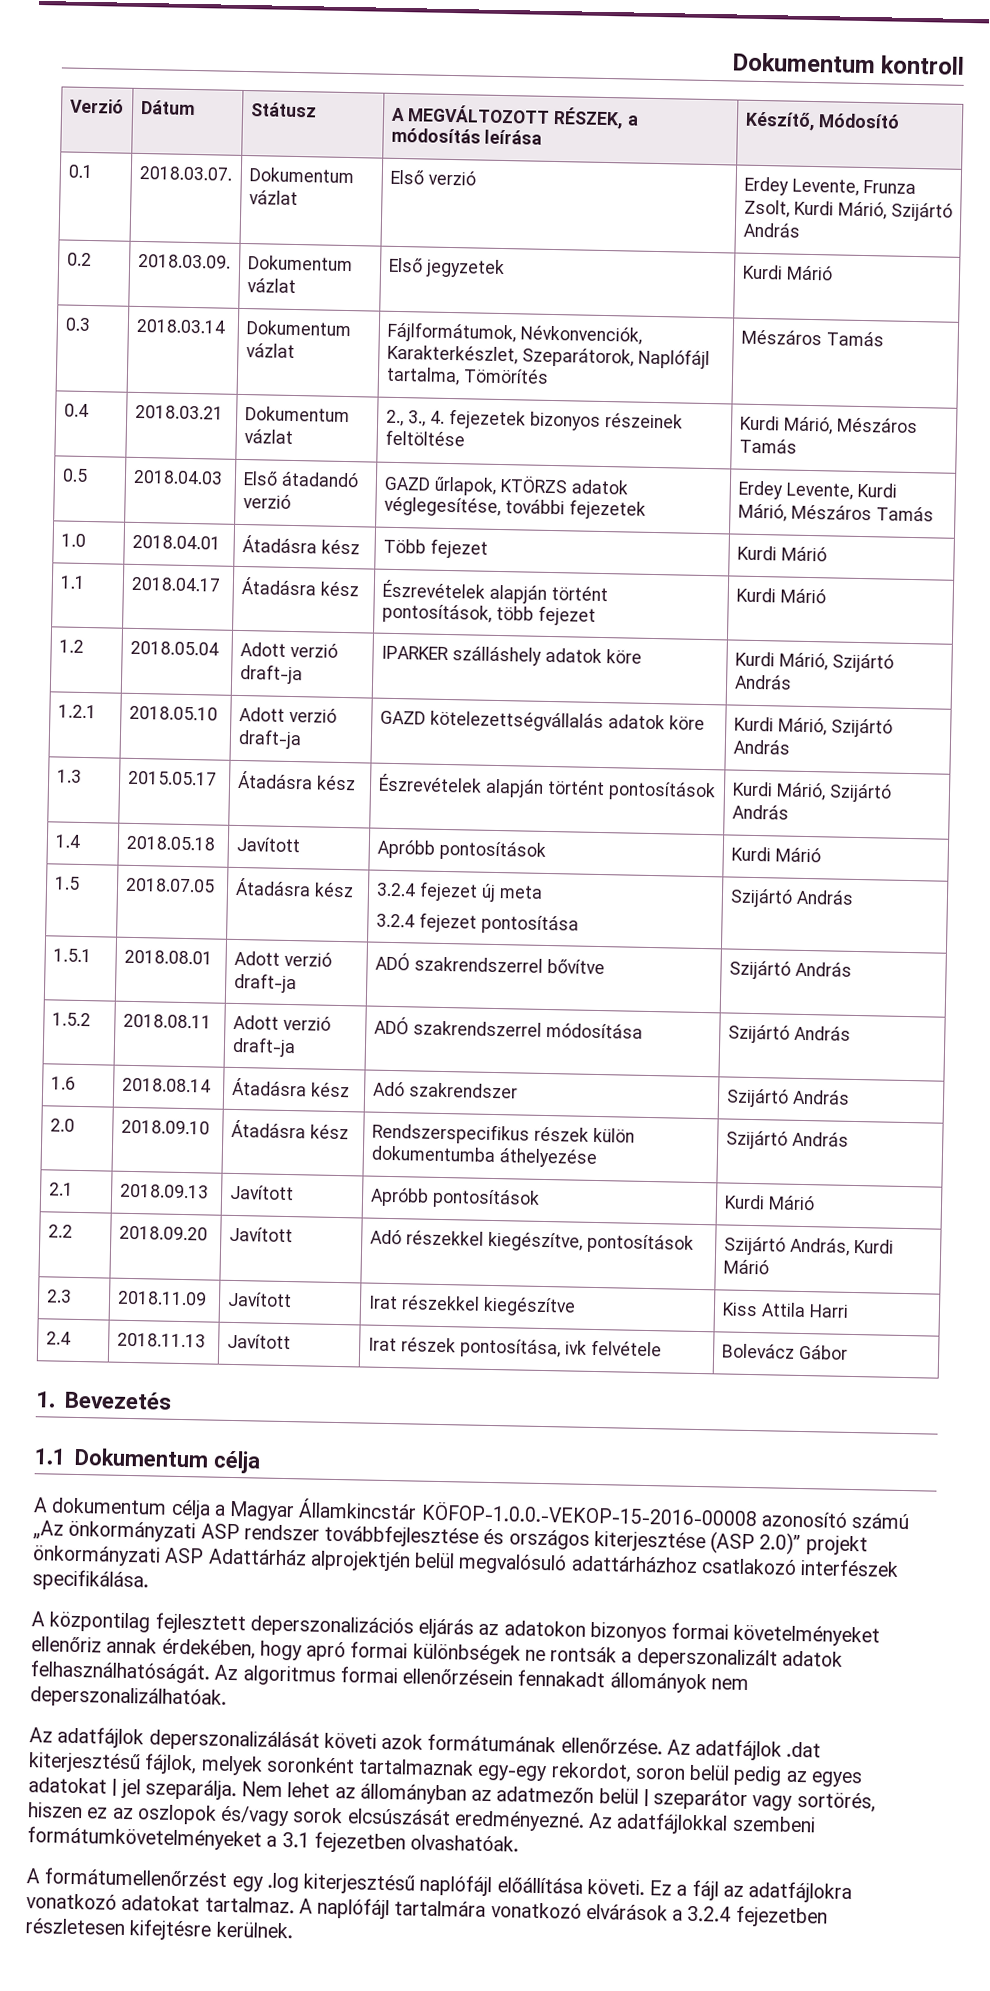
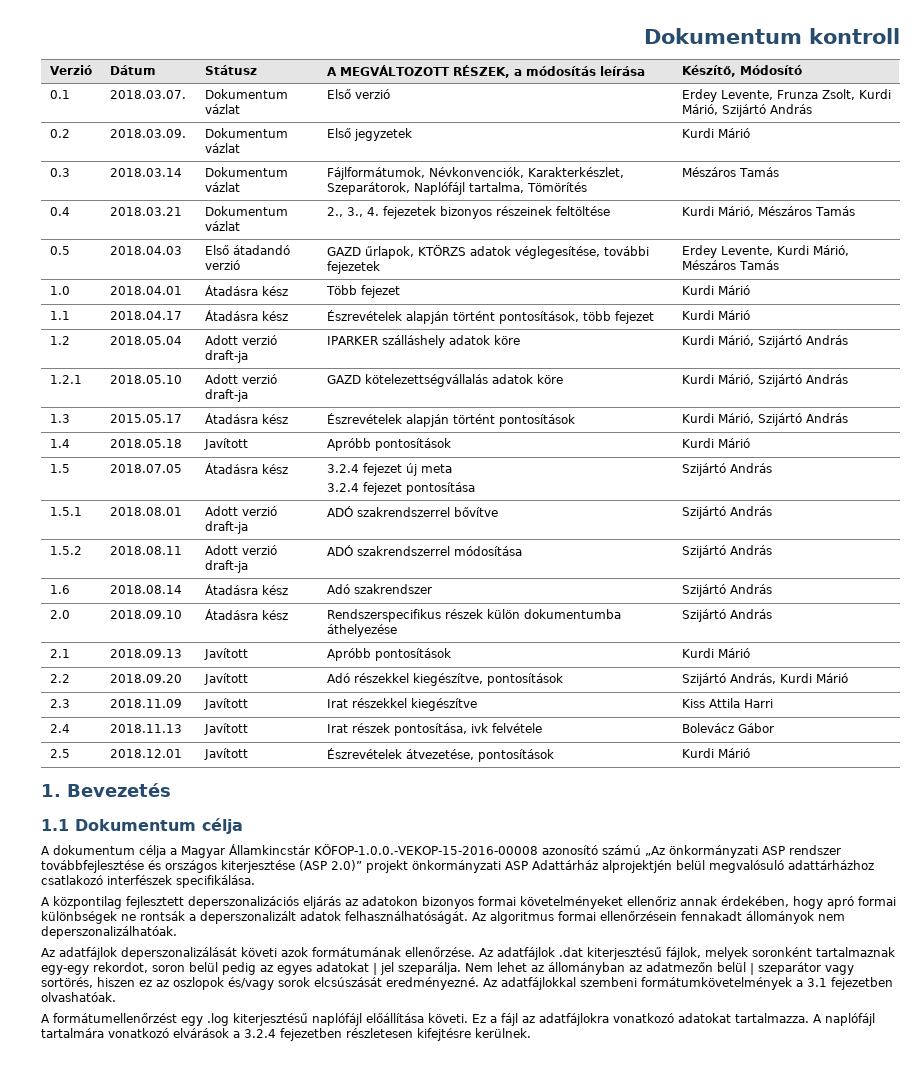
(848, 1352) none -> [49,749,70,758] [109,749,182,758] [203,748,248,760] [326,748,554,762] [681,748,750,758] // 2.5 | 2018.12.01 | Javított | Észrevételek átvezetése, pontosítások | Kurdi Márió
[27,1826,262,1851] formátumkövetelményeket -> [641,977,792,990] formátumkövetelmények
[204,1896,295,1914] tartalmaz. -> [735,1013,809,1023] tartalmazza.

